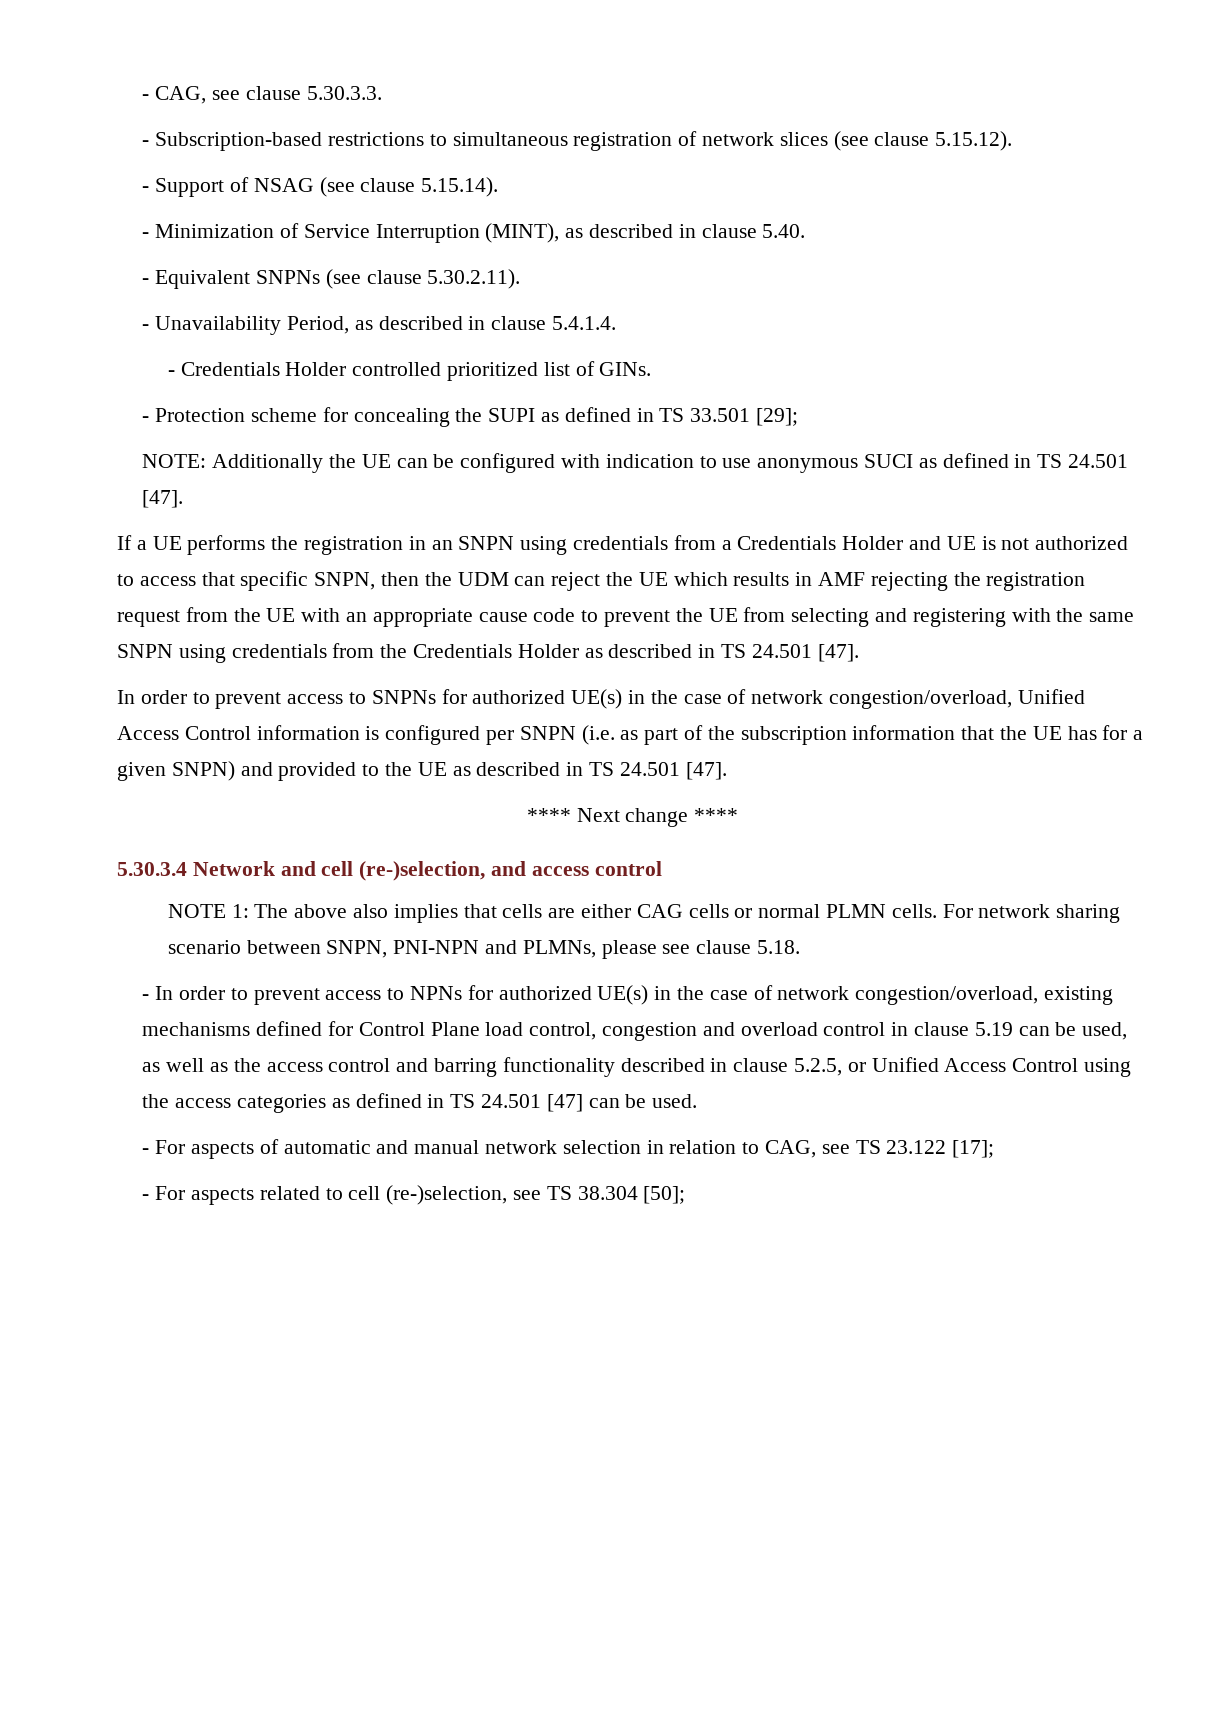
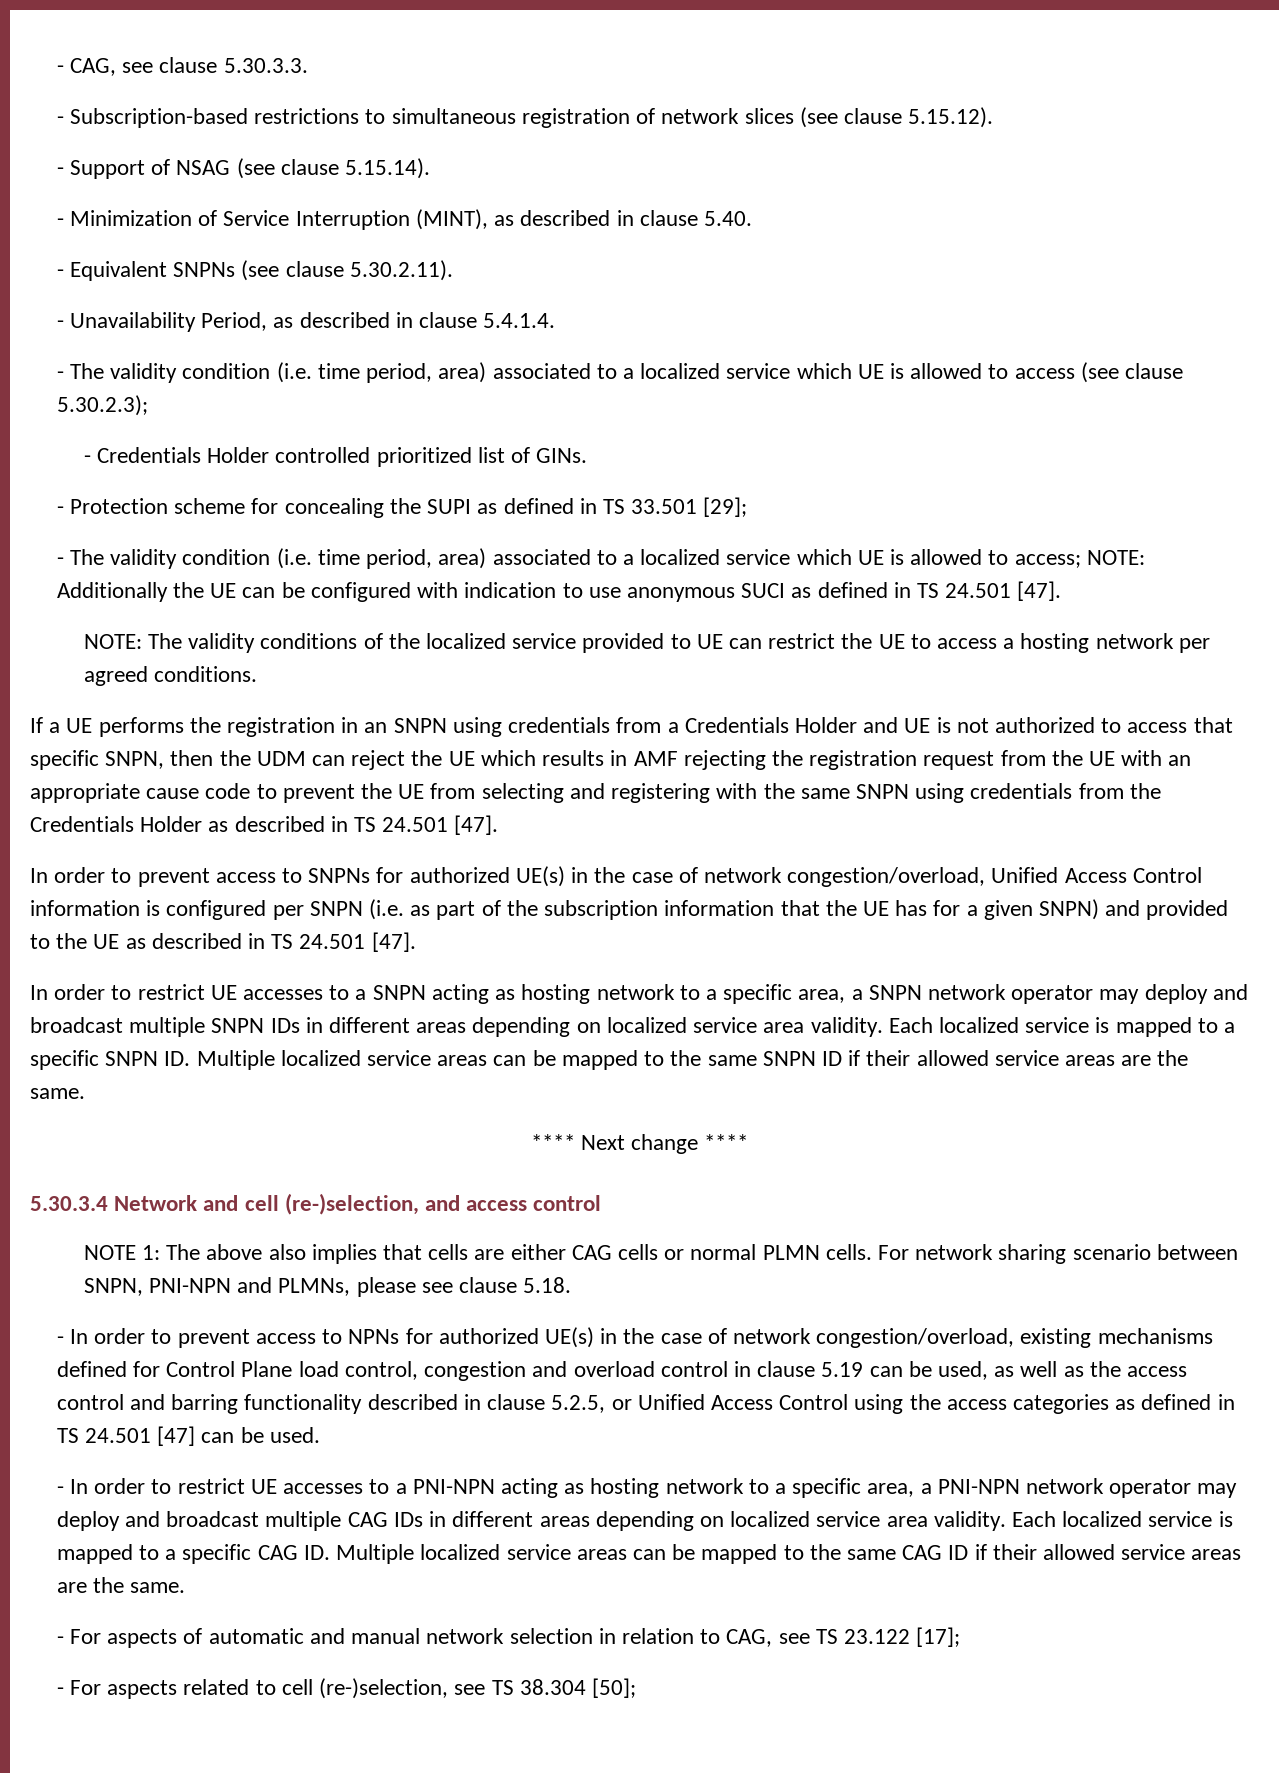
(617, 323) none -> [56,362,1184,383] [56,395,148,416] // - The validity condition (i.e. time period, area) associated to a localized service which UE is allowed to access (see clause 5.30.2.3);
(799, 417) none -> [56,548,1081,569] - The validity condition (i.e. time period, area) associated to a localized service which UE is allowed to access;
(184, 499) none -> [83,633,1210,653] [83,666,257,686] // NOTE: The validity conditions of the localized service provided to UE can restrict the UE to access a hosting network per agreed conditions.
(727, 771) none -> [30,984,1248,1004] [30,1017,1235,1037] [30,1050,1189,1070] [30,1088,85,1099] // In order to restrict UE accesses to a SNPN acting as hosting network to a specific area, a SNPN network operator may deploy and broadcast multiple SNPN IDs in different areas depending on localized service area validity. Each localized service is mapped to a specific SNPN ID. Multiple localized service areas can be mapped to the same SNPN ID if their allowed service areas are the same.
(698, 1101) none -> [56,1478,1238,1498] [56,1511,1233,1531] [56,1544,1242,1564] [56,1577,186,1593] // - In order to restrict UE accesses to a PNI-NPN acting as hosting network to a specific area, a PNI-NPN network operator may deploy and broadcast multiple CAG IDs in different areas depending on localized service area validity. Each localized service is mapped to a specific CAG ID. Multiple localized service areas can be mapped to the same CAG ID if their allowed service areas are the same.

